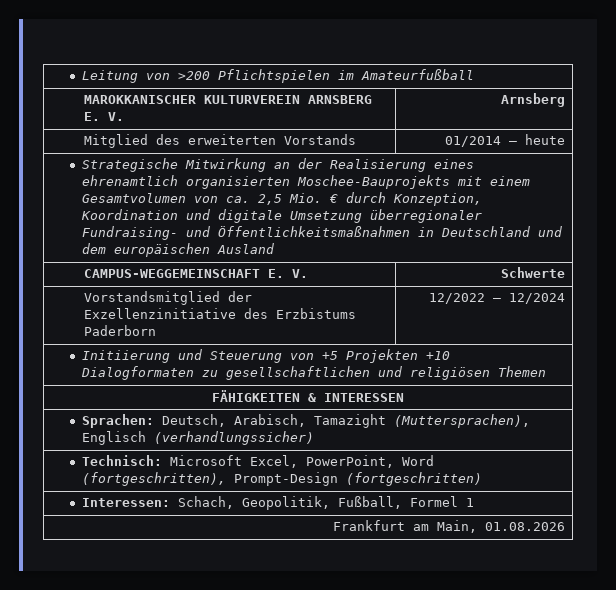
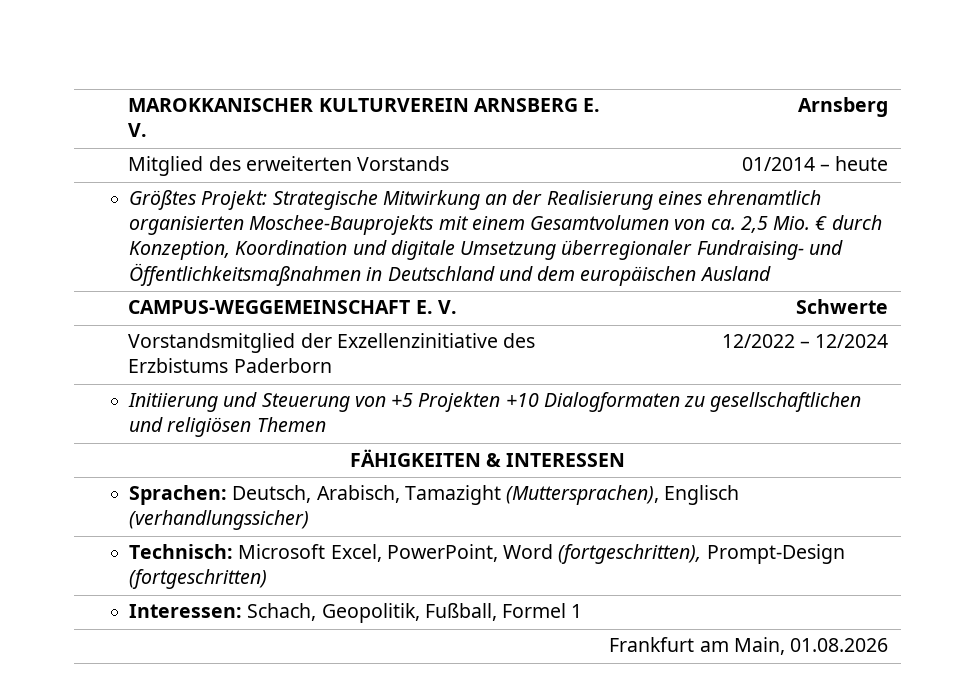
[81,69,474,83] Leitung von >200 Pflichtspielen im Amateurfußball // -> (128, 105) none
(566, 139) none -> [129,190,268,210] Größtes Projekt:

